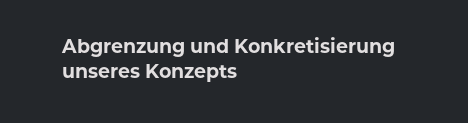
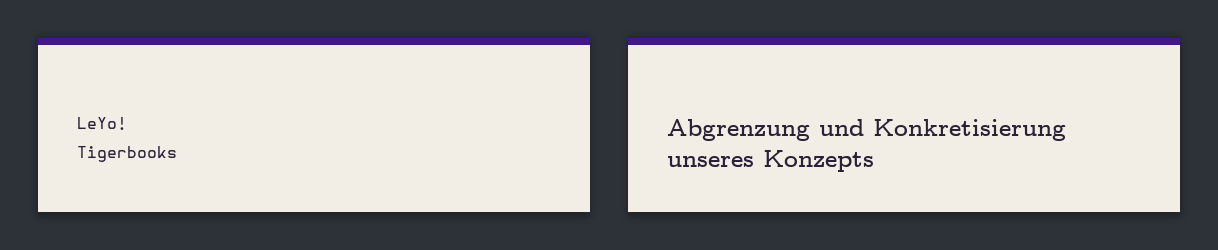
(61, 48) none -> [77,117,127,130] [77,146,177,162] LeYo! // Tigerbooks //

